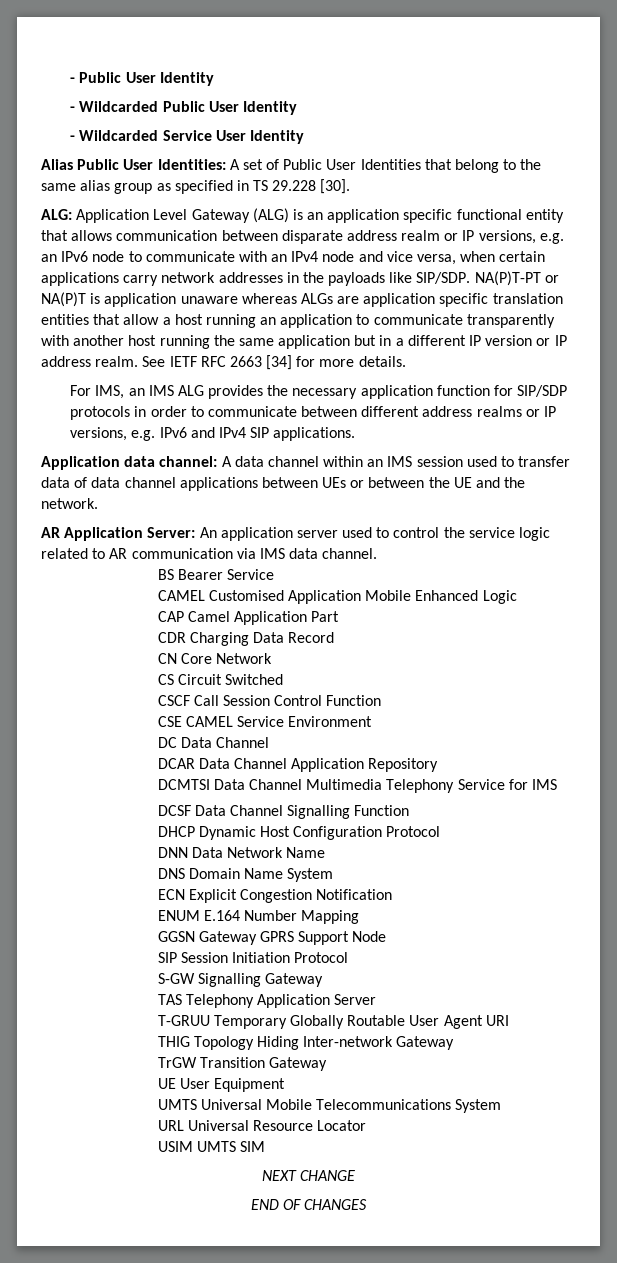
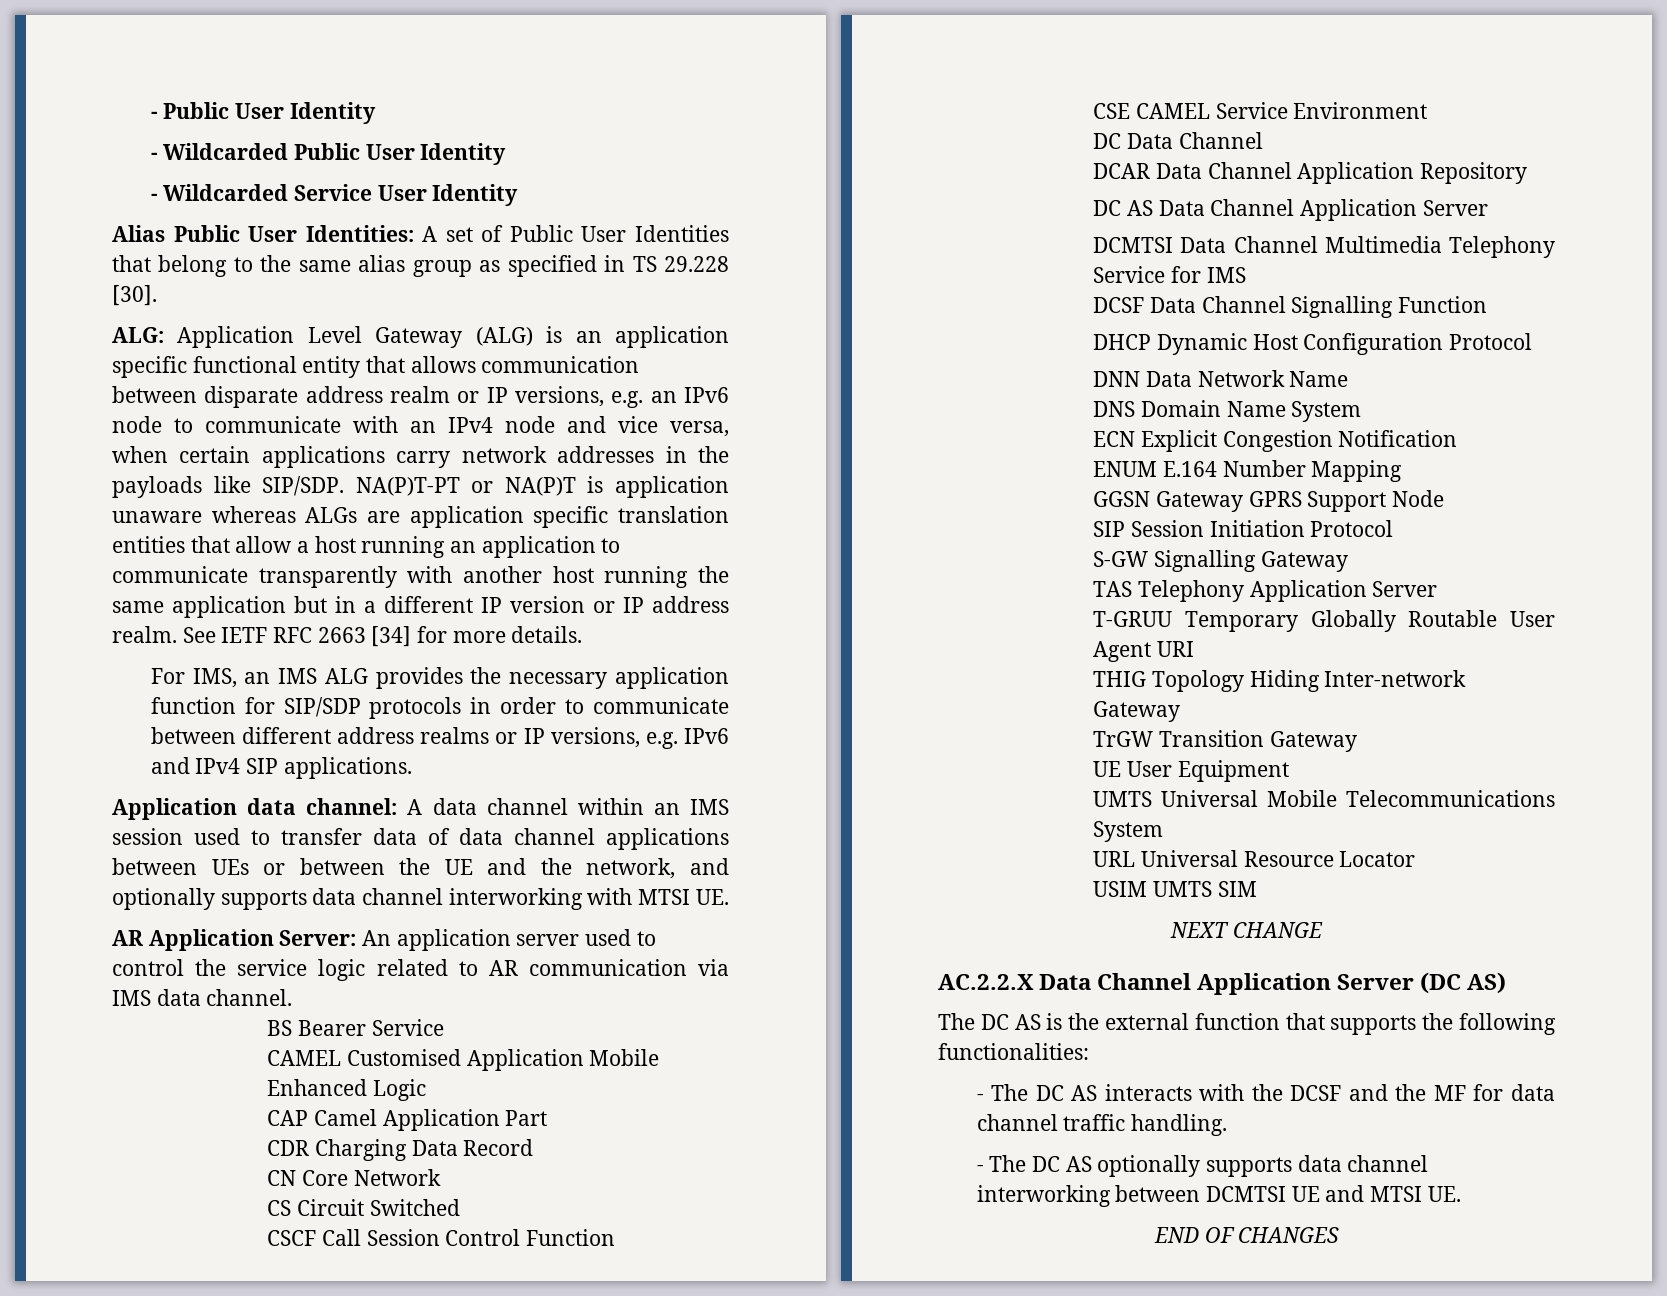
[41,498,98,509] network. -> [586,858,729,879] [112,888,729,910] network, and optionally supports data channel interworking with MTSI UE.
(439, 765) none -> [1093,199,1488,221] // DC AS Data Channel Application Server
(356, 1175) none -> [938,972,1507,995] [938,1013,1556,1035] [938,1043,1089,1060] [976,1084,1555,1101] [976,1114,1228,1136] [976,1155,1429,1177] [976,1185,1461,1207] // AC.2.2.X Data Channel Application Server (DC AS) // The DC AS is the external function that supports the following functionalities: // - The DC AS interacts with the DCSF and the MF for data channel traffic handling. // - The DC AS optionally supports data channel interworking between DCMTSI UE and MTSI UE.

